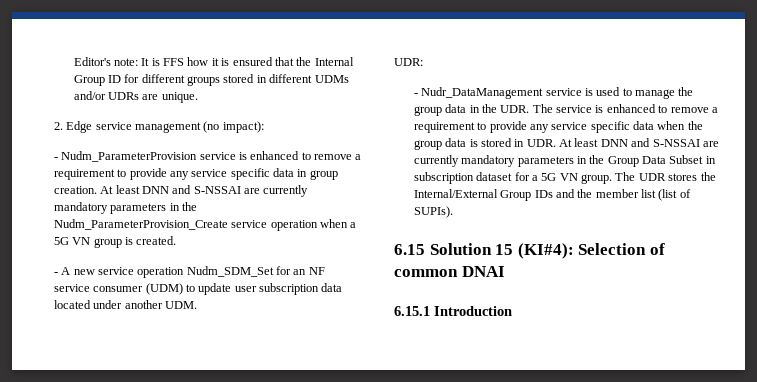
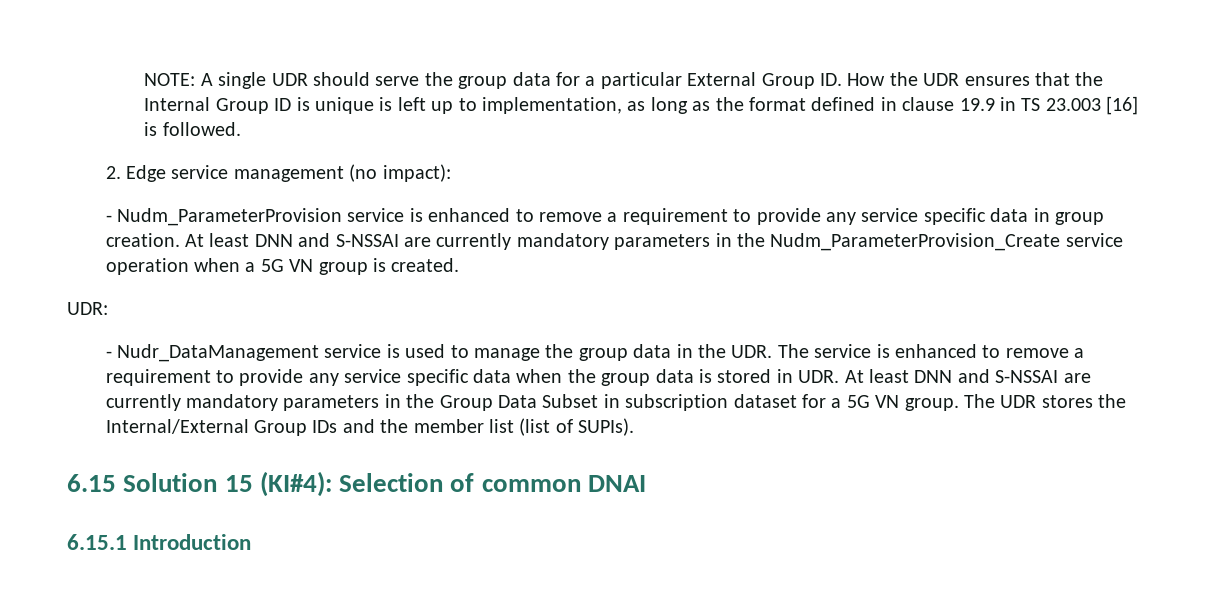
[73,57,273,66] Editor's note: It is FFS how it is ensured -> [144,72,1030,89] NOTE: A single UDR should serve the group data for a particular External Group ID. How the UDR ensures
[124,74,349,86] [73,91,198,103] for different groups stored in different UDMs and/or UDRs are unique. -> [296,96,1139,115] [144,122,241,136] is unique is left up to implementation, as long as the format defined in clause 19.9 in TS 23.003 [16] is followed.
[53,266,325,278] [53,283,343,295] [53,300,197,309] // - A new service operation Nudm_SDM_Set for an NF service consumer (UDM) to update user subscription data located under another UDM. -> (460, 265) none

